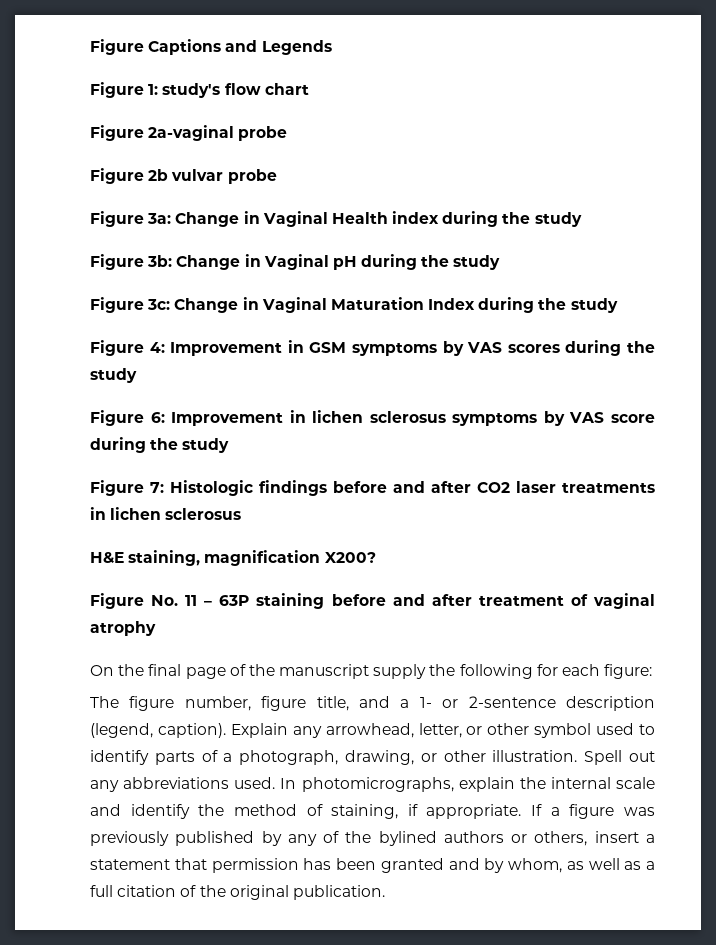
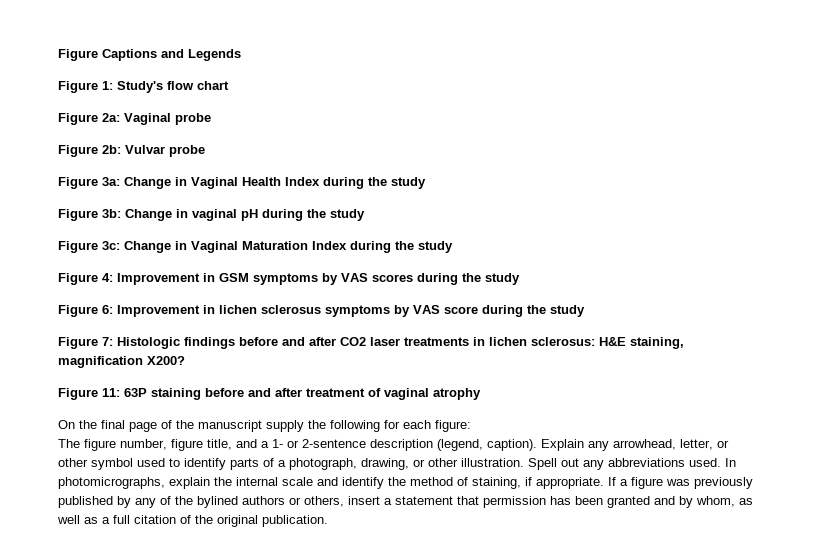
[162,83,221,98] study's -> [117,81,163,93] Study's
[148,125,288,141] [90,168,224,184] 2a-vaginal probe // Figure 2b vulvar -> [102,113,211,125] [58,145,165,157] 2a: Vaginal probe // Figure 2b: Vulvar
[392,211,440,224] index -> [285,177,320,186] Index
[263,254,329,270] Vaginal -> [192,209,237,221] vaginal
[165,508,242,520] sclerosus // -> [531,337,595,346] sclerosus:
[151,595,213,606] No. 11 – -> [102,388,120,397] 11:

